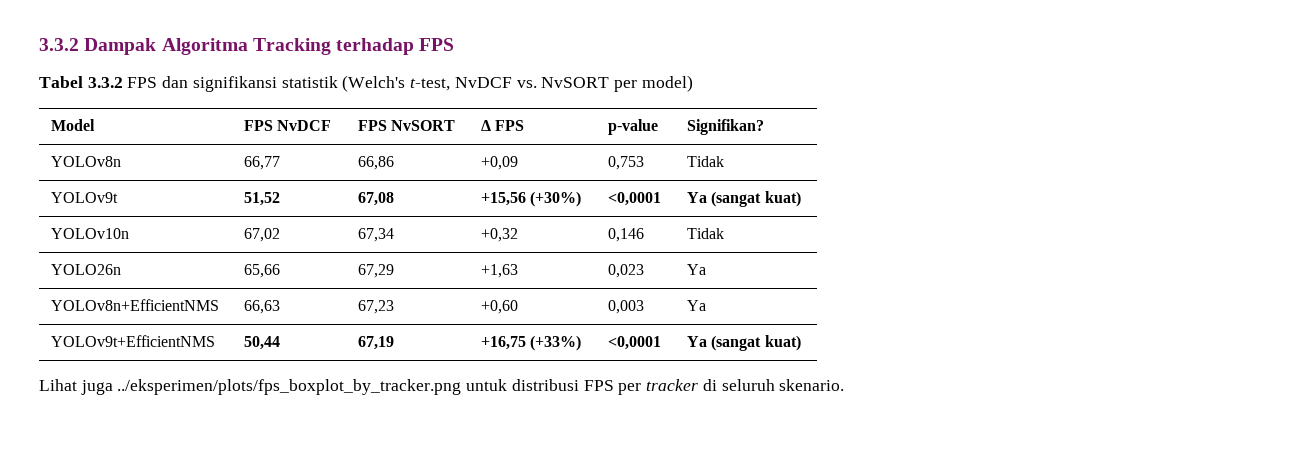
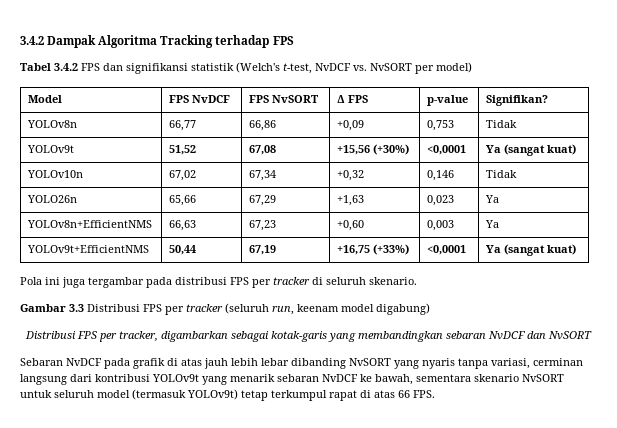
[39,38,79,51] 3.3.2 -> [20,36,44,45] 3.4.2
[87,77,123,88] 3.3.2 -> [54,63,78,71] 3.4.2
[39,379,508,395] Lihat juga ../eksperimen/plots/fps_boxplot_by_tracker.png untuk -> [20,277,172,288] Pola ini juga tergambar pada
(845, 385) none -> [20,303,430,315] [25,331,592,342] [20,358,583,369] [20,374,564,385] [20,389,435,401] // Gambar 3.3 Distribusi FPS per tracker (seluruh run, keenam model digabung) // Distribusi FPS per tracker, digambarkan sebagai kotak-garis yang membandingkan sebaran NvDCF dan NvSORT // Sebaran NvDCF pada grafik di atas jauh lebih lebar dibanding NvSORT yang nyaris tanpa variasi, cerminan langsung dari kontribusi YOLOv9t yang menarik sebaran NvDCF ke bawah, sementara skenario NvSORT untuk seluruh model (termasuk YOLOv9t) tetap terkumpul rapat di atas 66 FPS.

